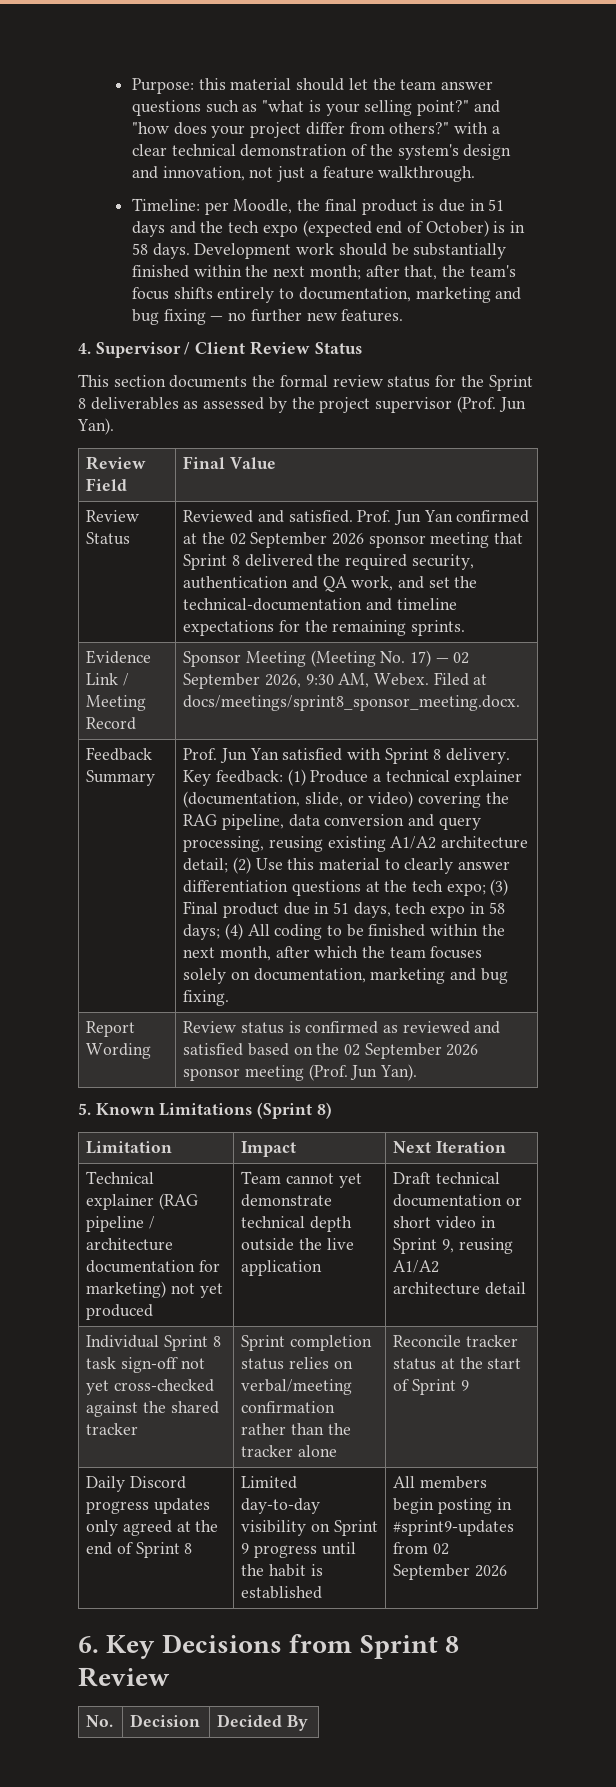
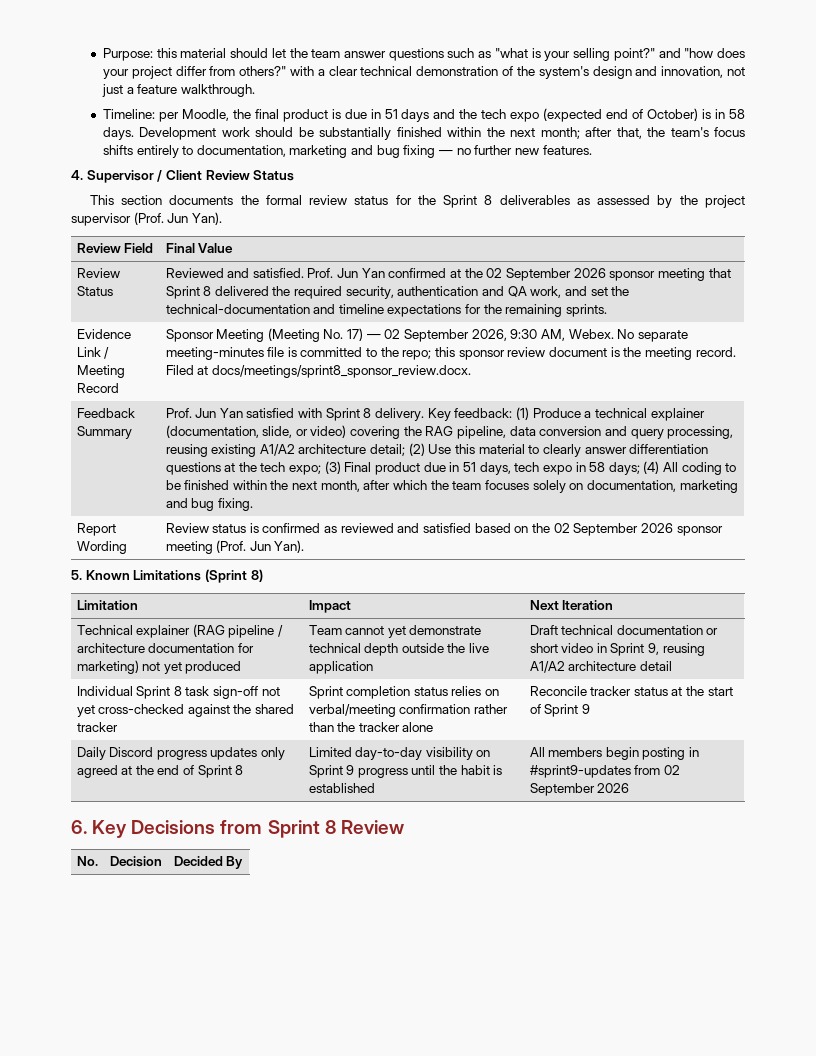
(429, 679) none -> [617,329,688,342] [165,347,736,360] No separate meeting-minutes file is committed to the repo; this sponsor review document is the meeting record.
[183,695,521,711] docs/meetings/sprint8_sponsor_meeting.docx. -> [211,365,471,378] docs/meetings/sprint8_sponsor_review.docx.

